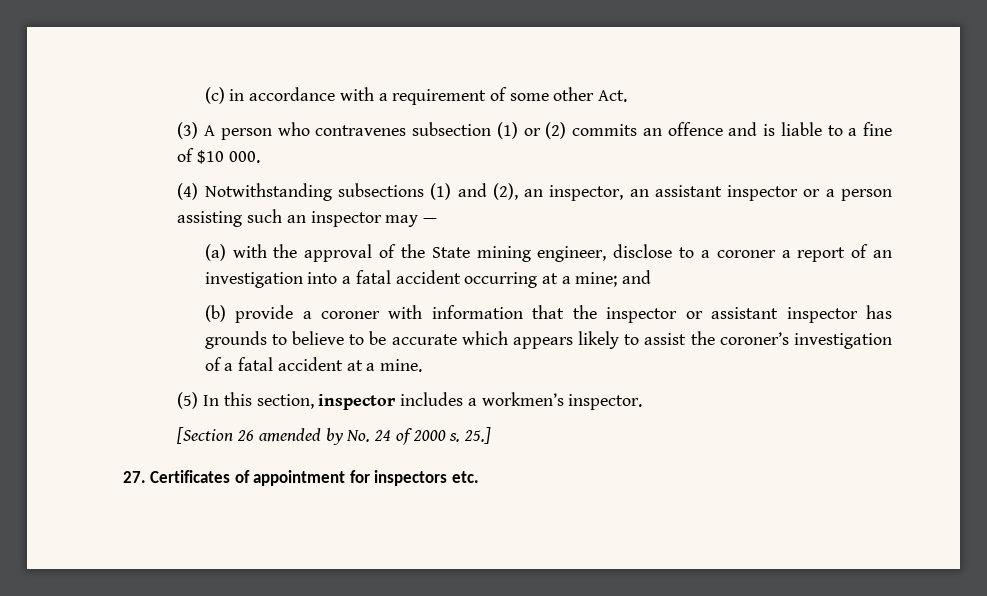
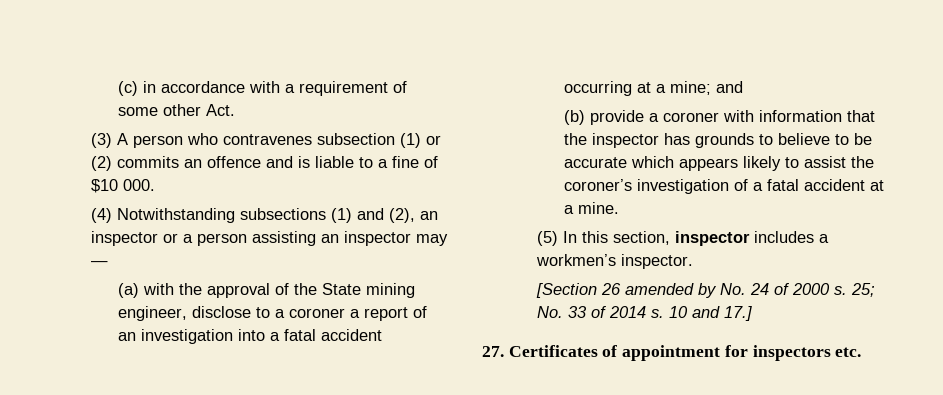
[549,185,722,201] inspector, an assistant -> (438, 215) none
[247,209,283,223] such -> (316, 238) none
[685,307,858,323] or assistant inspector -> (660, 140) none
[463,427,491,444] 25.] -> [850,283,875,297] [536,306,752,321] 25; No. 33 of 2014 s. 10 and 17.]

